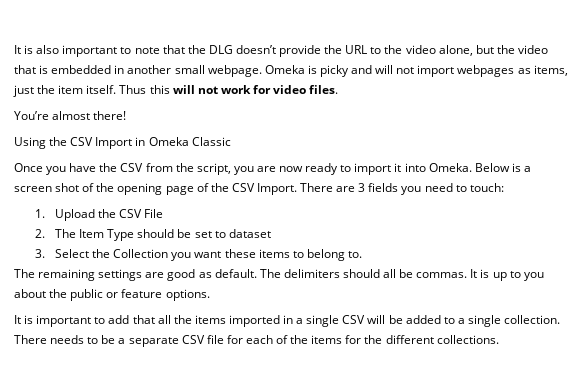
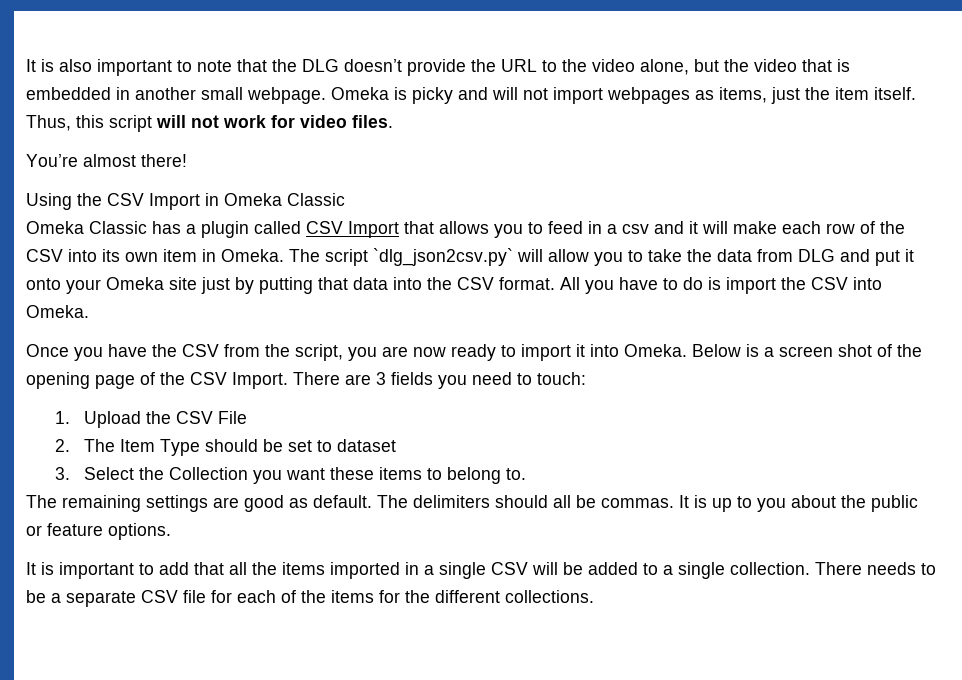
[119,85,170,94] Thus this -> [26,115,152,132] Thus, this script
(231, 141) none -> [26,221,905,238] [26,248,914,266] [26,277,882,294] [26,305,89,318] // Omeka Classic has a plugin called CSV Import that allows you to feed in a csv and it will make each row of the CSV into its own item in Omeka. The script `dlg_json2csv.py` will allow you to take the data from DLG and put it onto your Omeka site just by putting that data into the CSV format. All you have to do is import the CSV into Omeka.

